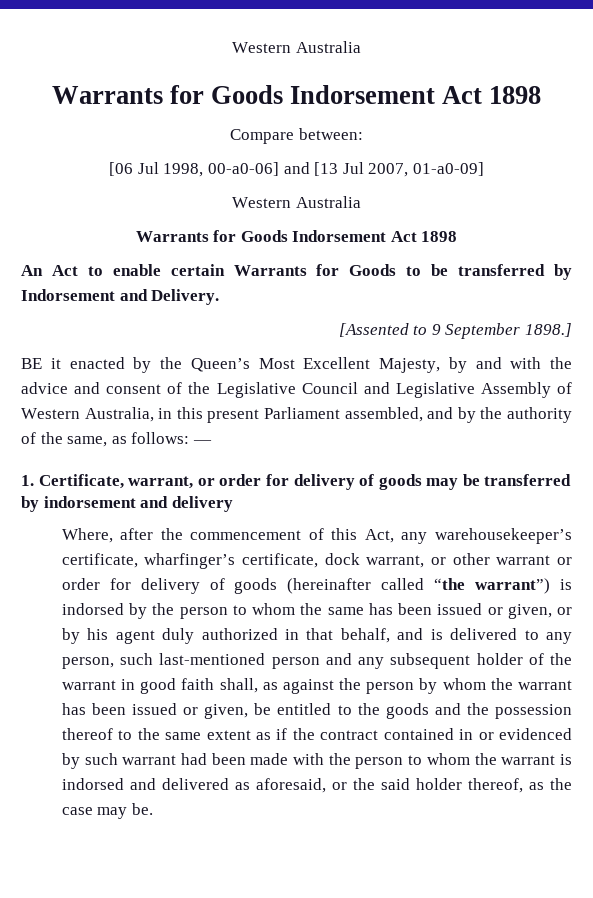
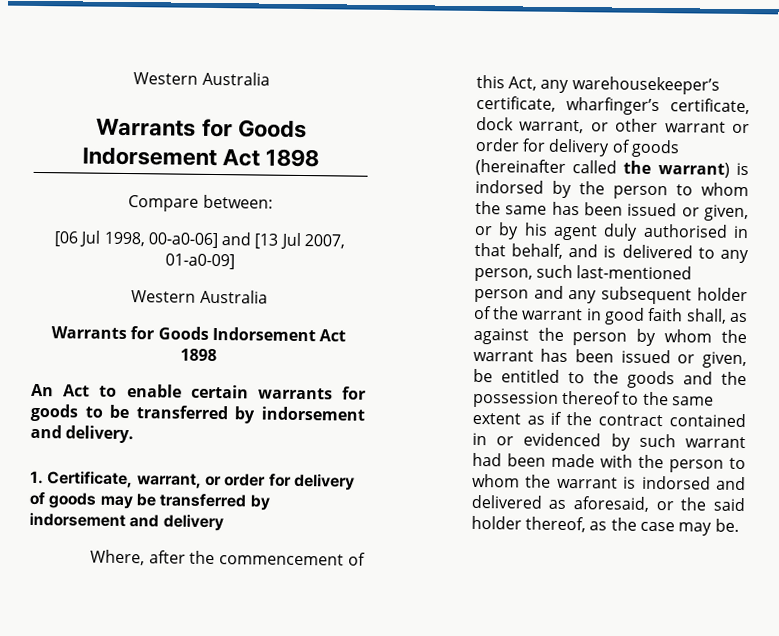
[233,264,397,276] Warrants for Goods -> [257,386,366,400] [30,403,78,422] warrants for goods
[21,289,220,305] [338,323,572,339] [21,357,572,373] [21,382,573,398] [21,407,573,423] [21,432,212,447] Indorsement and Delivery. // [Assented to 9 September 1898.] // BE it enacted by the Queen’s Most Excellent Majesty, by and with the advice and consent of the Legislative Council and Legislative Assembly of Western Australia, in this present Parliament assembled, and by the authority of the same, as follows: — -> [261,406,365,421] [30,424,135,444] indorsement and delivery.
[434,578,551,594] “the warrant”) -> [623,160,730,178] the warrant)
[201,628,278,640] authorized -> [642,223,728,238] authorised

